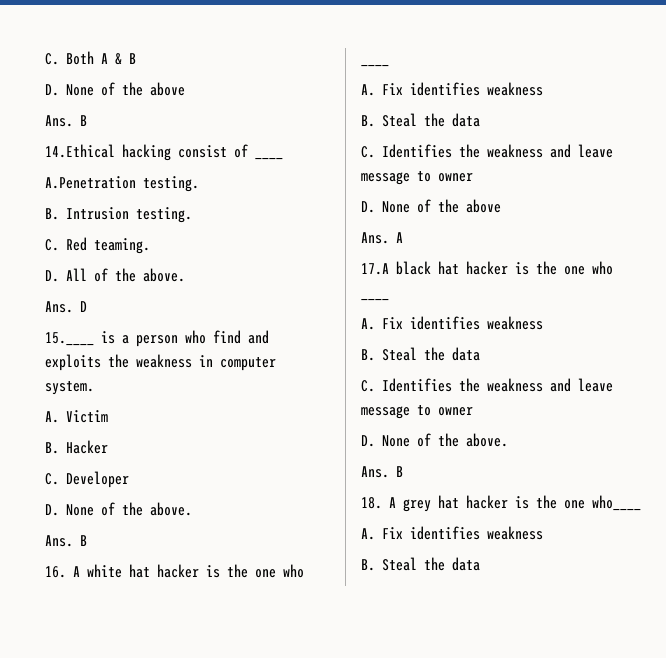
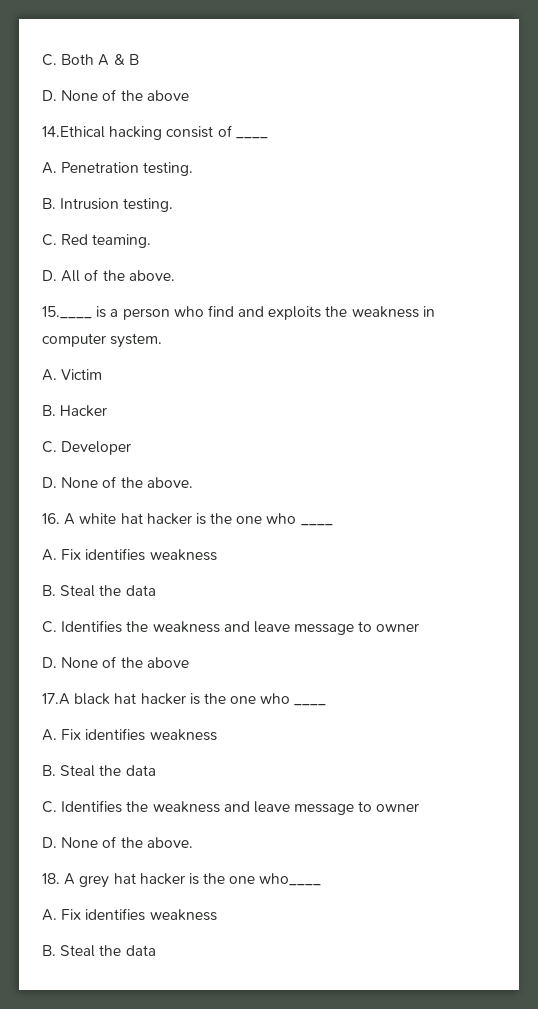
[45,115,87,127] // Ans. B -> (189, 95) none
[45,176,136,189] A.Penetration -> [42,162,140,174] A. Penetration
[45,301,87,313] // Ans. D -> (175, 275) none
[45,535,87,547] // Ans. B -> (193, 482) none
[361,232,403,244] // Ans. A -> (189, 662) none
[361,466,403,478] // Ans. B -> (193, 842) none

